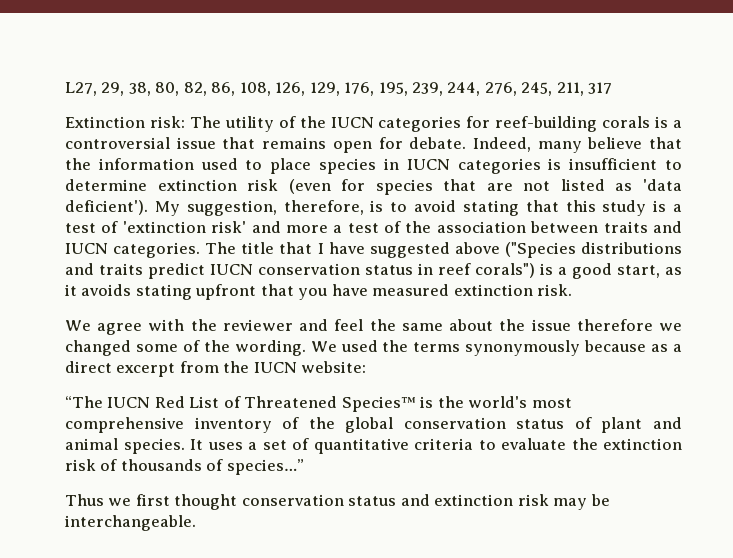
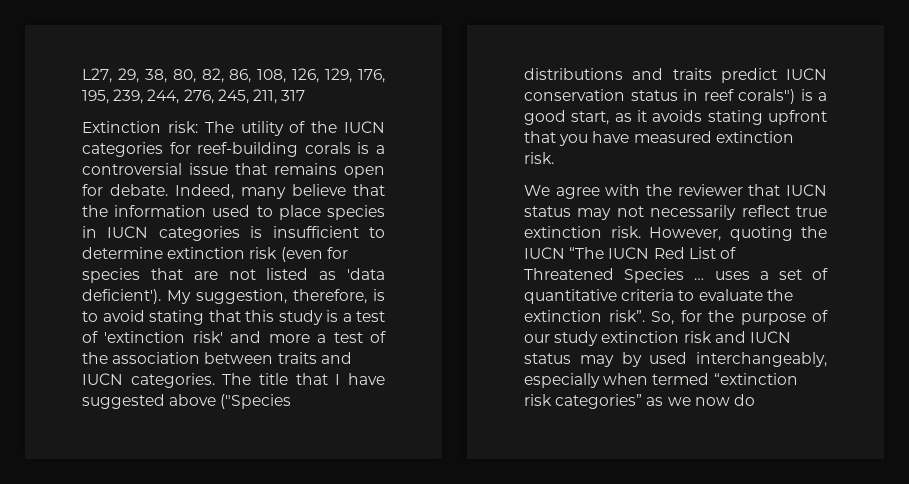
[299,319,682,331] [65,340,682,356] [65,361,367,377] and feel the same about the issue therefore we changed some of the wording. We used the terms synonymously because as a direct excerpt from the IUCN website: // -> [748,184,827,196] [524,205,827,220] [524,226,827,241] [524,247,565,259] that IUCN status may not necessarily reflect true extinction risk. However, quoting the IUCN
[341,396,572,412] [65,417,682,433] [65,438,203,454] Species™ is the world's most comprehensive inventory of the global conservation status of plant and animal species. It -> [624,268,705,283] Species …
[65,459,304,475] [65,494,610,510] [65,515,196,531] risk of thousands of species…” // Thus we first thought conservation status and extinction risk may be interchangeable. -> [608,310,828,325] [524,331,791,346] [524,352,827,367] [524,373,798,388] [524,394,755,409] risk”. So, for the purpose of our study extinction risk and IUCN status may by used interchangeably, especially when termed “extinction risk categories” as we now do

